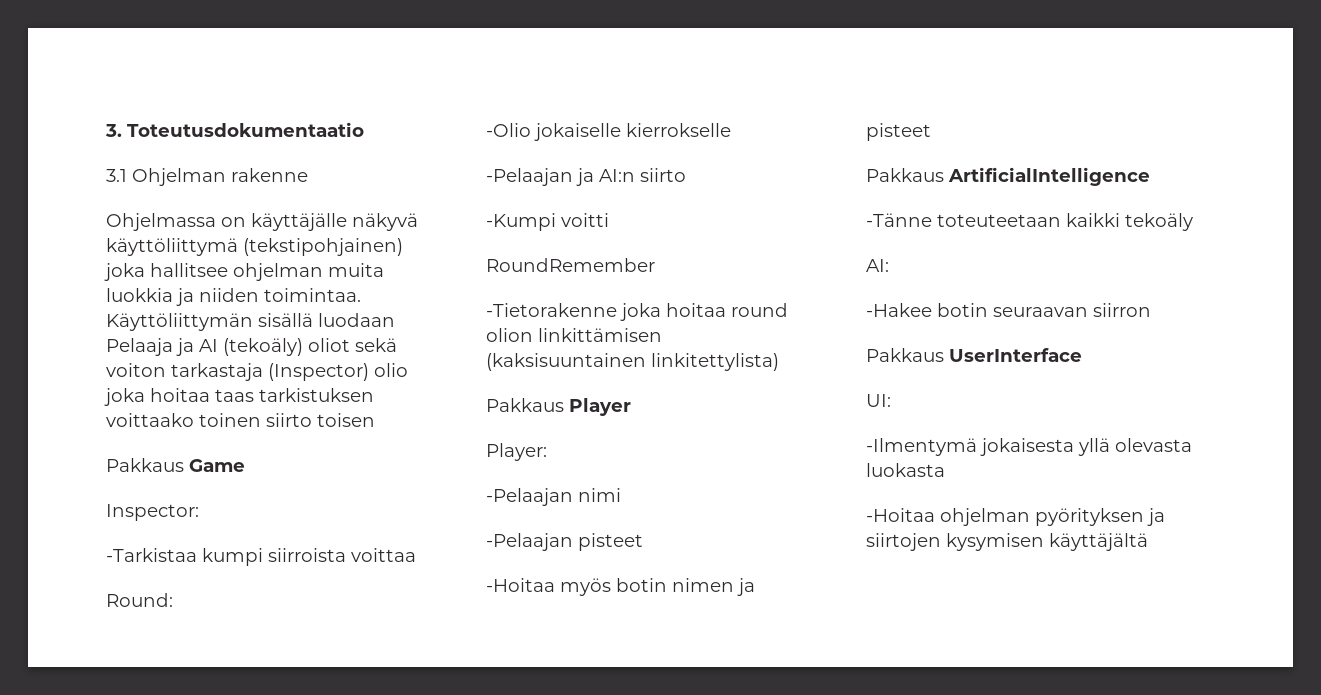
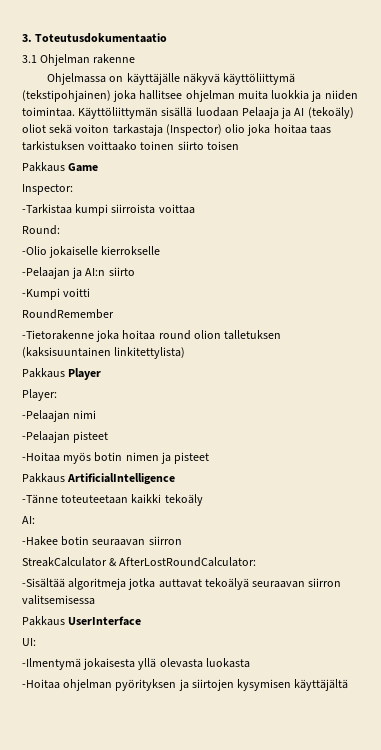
[538,328,662,342] linkittämisen -> [224,330,282,340] talletuksen
(1151, 310) none -> [22,557,257,567] [22,578,342,590] [22,595,95,605] // StreakCalculator & AfterLostRoundCalculator: // -Sisältää algoritmeja jotka auttavat tekoälyä seuraavan siirron valitsemisessa

